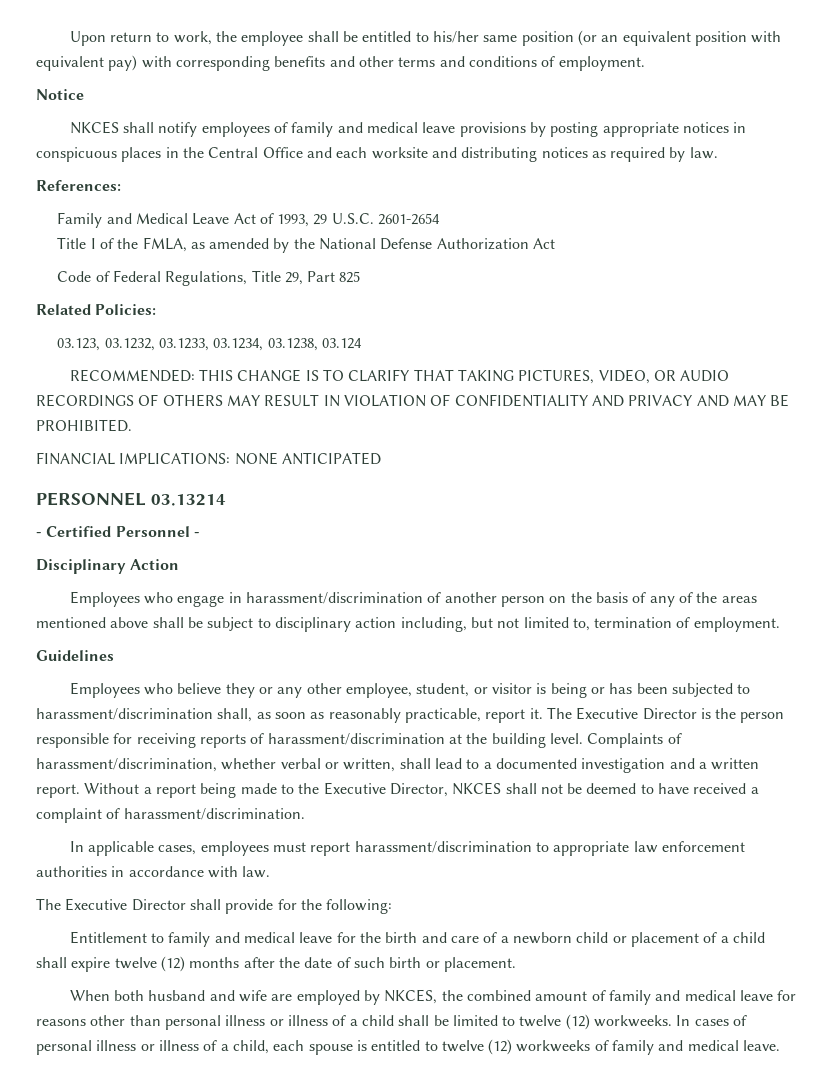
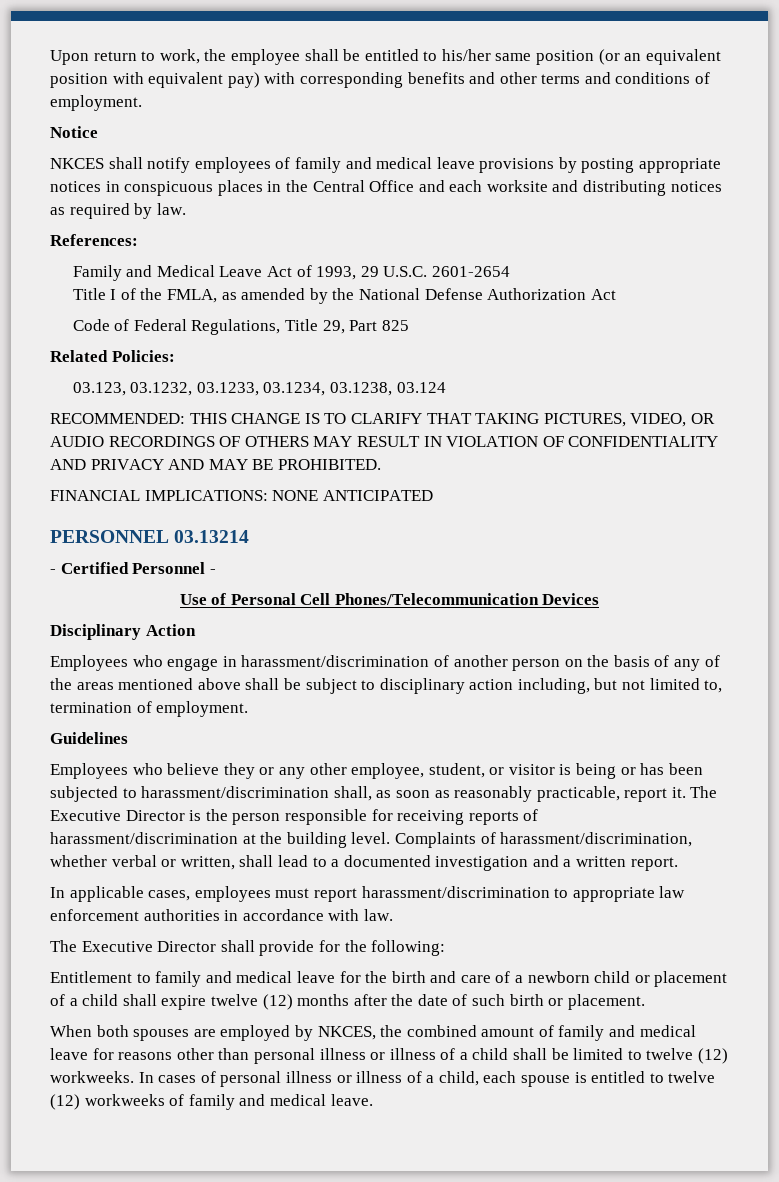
(200, 534) none -> [179,593,600,605] // Use of Personal Cell Phones/Telecommunication Devices
[84,782,759,798] [36,808,305,823] Without a report being made to the Executive Director, NKCES shall not be deemed to have received a complaint of harassment/discrimination. -> (678, 864) none
[148,990,268,1002] husband and wife -> [133,1029,190,1041] spouses

